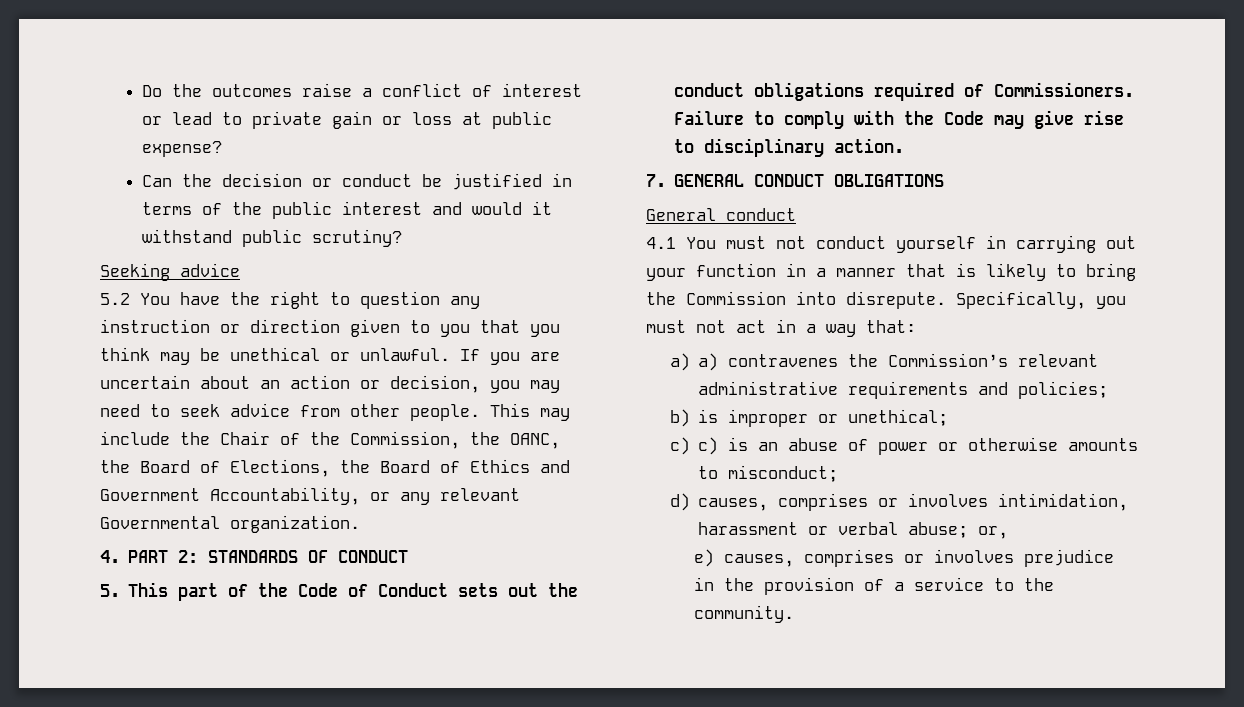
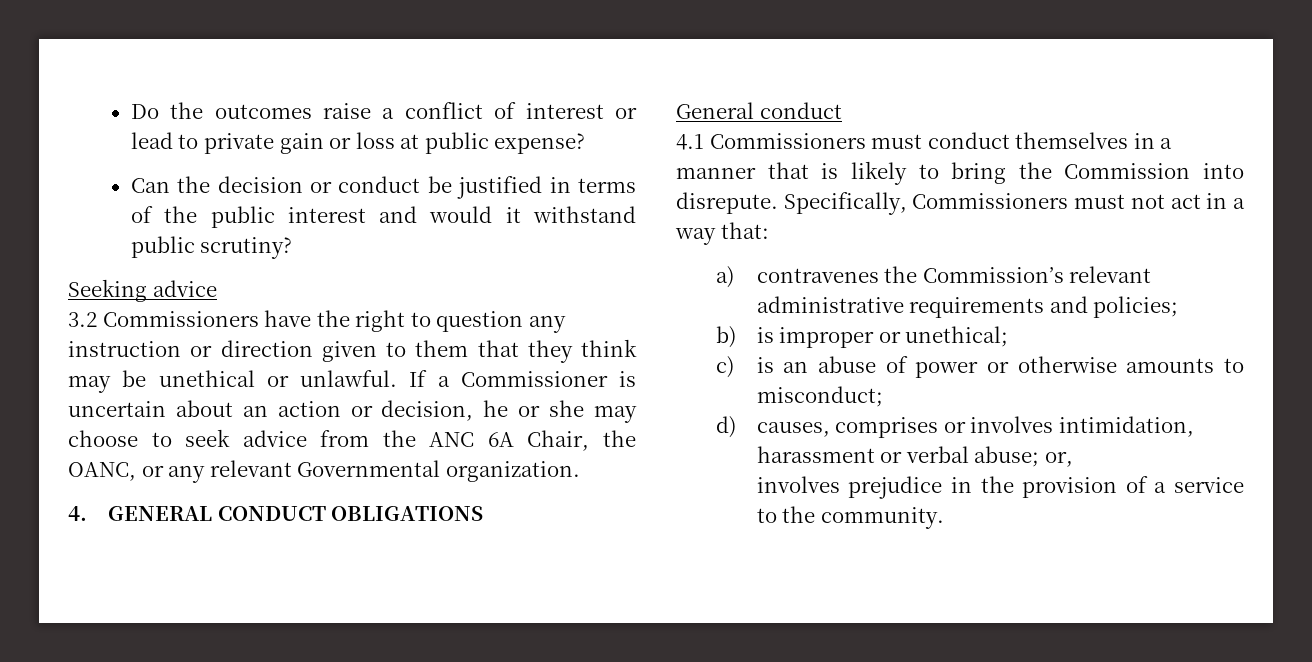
[100,293,170,305] 5.2 You -> [68,311,259,327] 3.2 Commissioners
[440,320,560,337] you that you -> [415,340,573,363] them that they
[490,352,560,365] you are -> [437,371,636,387] a Commissioner is
[490,380,560,393] [100,403,570,421] [100,431,560,449] [100,459,570,477] [100,487,360,505] you may need to seek advice from other people. This may include the Chair of the Commission, the OANC, the Board of Elections, the Board of Ethics and Government Accountability, -> [483,400,638,423] [68,429,636,451] [68,462,136,481] he or she may choose to seek advice from the ANC 6A Chair, the OANC,
[128,550,409,563] [100,582,579,601] [674,82,1135,101] [674,110,1125,129] [674,138,905,157] [646,174,666,187] PART 2: STANDARDS OF CONDUCT // 5. This part of the Code of Conduct sets out the conduct obligations required of Commissioners. Failure to comply with the Code may give rise to disciplinary action. // 7. -> (87, 513) none
[686,235,1136,253] [646,263,776,281] You must not conduct yourself in carrying out your function -> [709,132,1129,149] Commissioners must conduct themselves
[1096,296,1126,309] you -> [912,193,1069,209] Commissioners
[698,353,719,371] a) -> (735, 277) none
[698,437,719,455] c) -> (735, 367) none
[694,549,925,567] e) causes, comprises or -> (1073, 459) none

